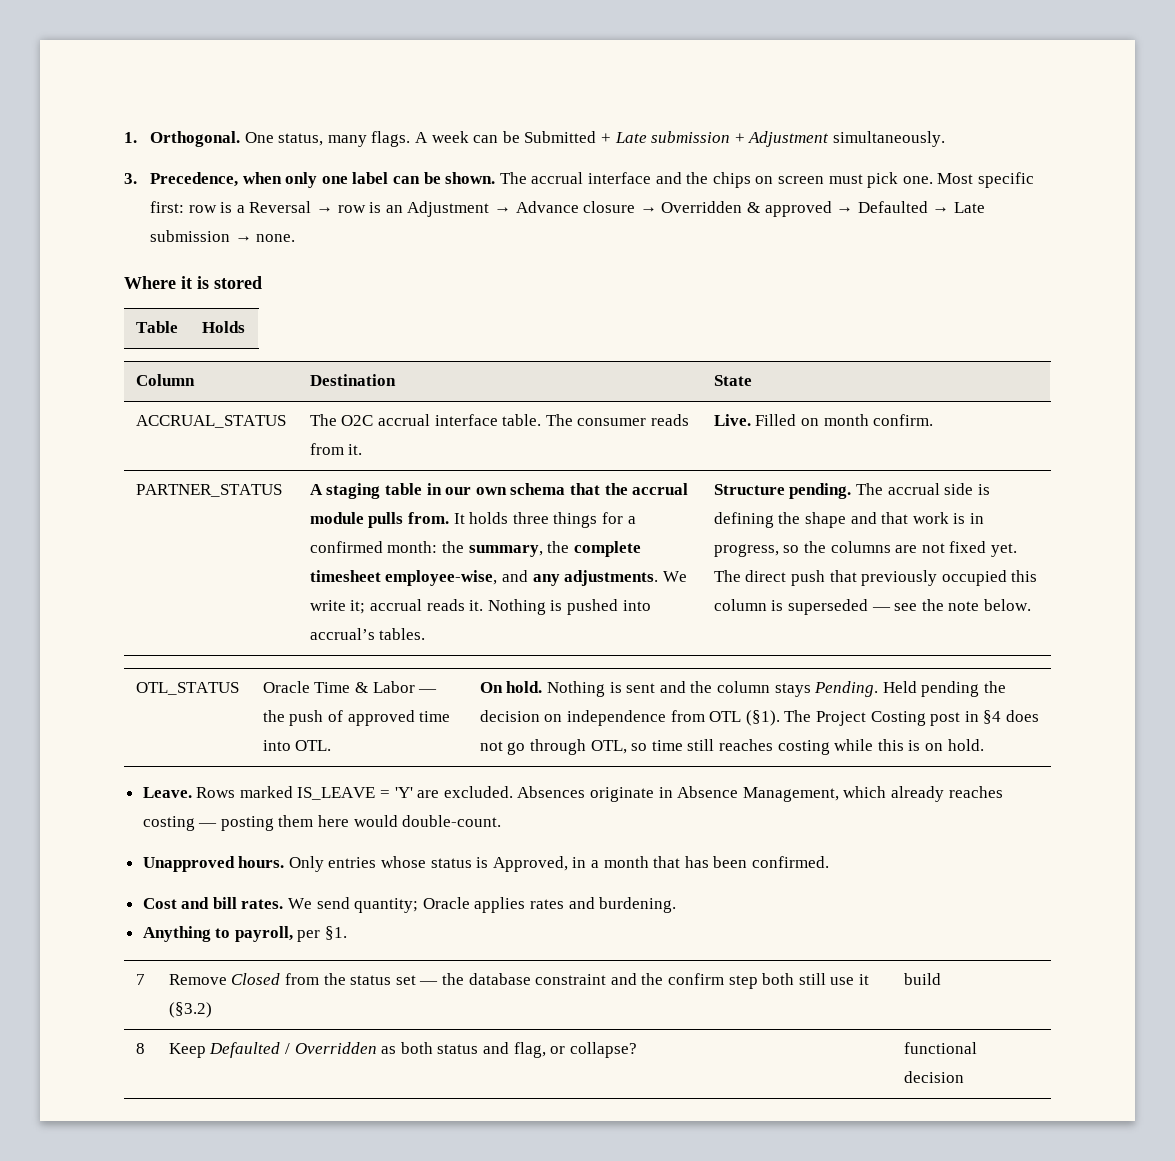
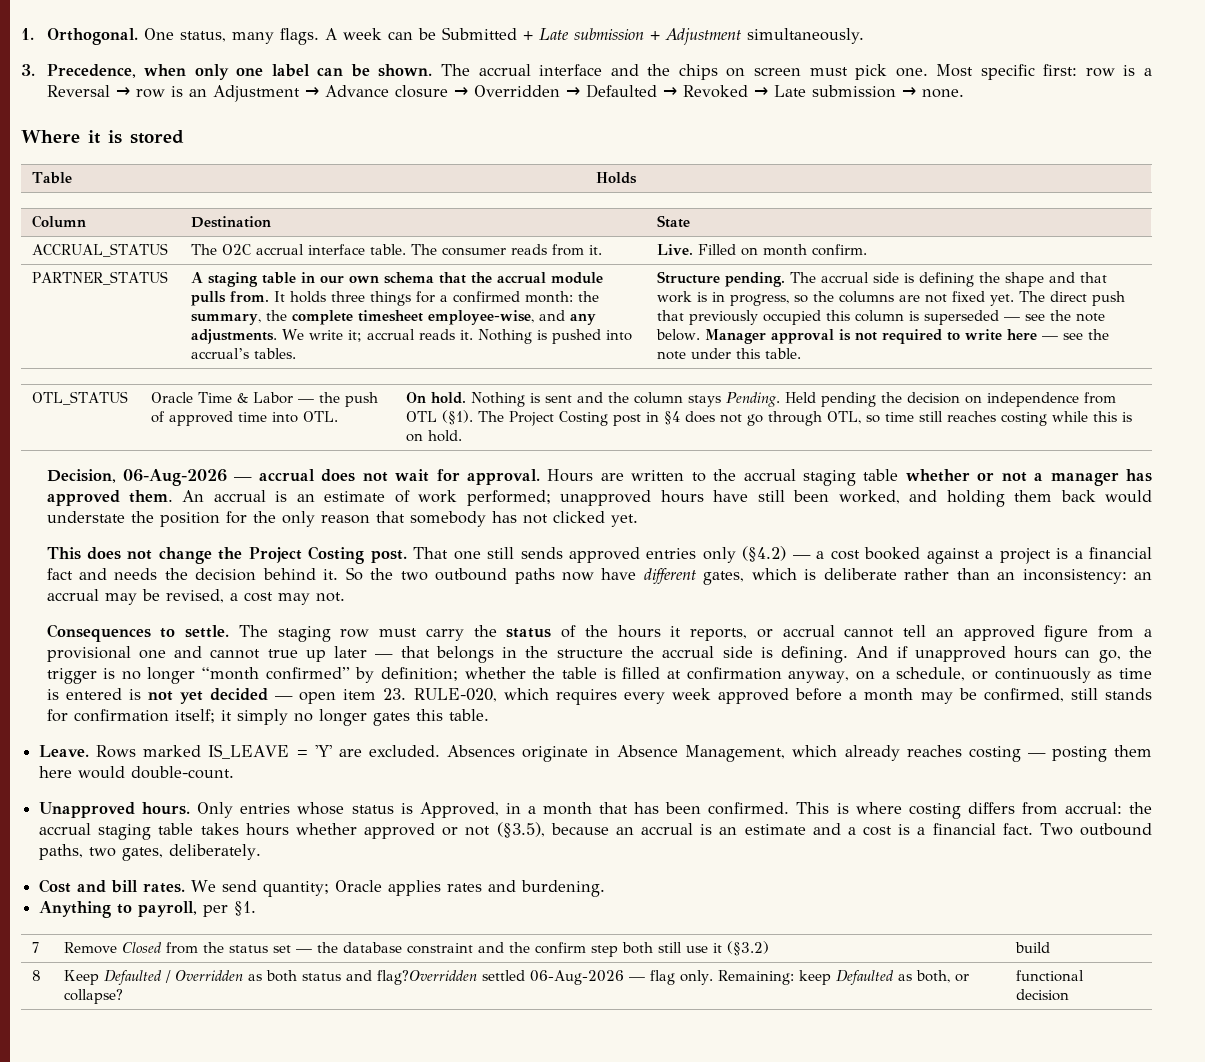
[746,201,832,217] & approved -> (560, 91) none
(950, 210) none -> [682,85,768,98] Revoked →
(1032, 605) none -> [705,329,1110,344] [657,348,802,360] Manager approval is not required to write here — see the note under this table.
(984, 745) none -> [46,469,1153,486] [46,490,1152,507] [46,511,638,527] [46,546,1153,564] [46,567,1152,585] [46,589,345,605] [46,624,1152,642] [46,646,1152,663] [46,667,1152,684] [46,688,1152,705] [46,709,489,726] // Decision, 06-Aug-2026 — accrual does not wait for approval. Hours are written to the accrual staging table whether or not a manager has approved them. An accrual is an estimate of work performed; unapproved hours have still been worked, and holding them back would understate the position for the only reason that somebody has not clicked yet. // This does not change the Project Costing post. That one still sends approved entries only (§4.2) — a cost booked against a project is a financial fact and needs the decision behind it. So the two outbound paths now have different gates, which is deliberate rather than an inconsistency: an accrual may be revised, a cost may not. // Consequences to settle. The staging row must carry the status of the hours it reports, or accrual cannot tell an approved figure from a provisional one and cannot true up later — that belongs in the structure the accrual side is defining. And if unapproved hours can go, the trigger is no longer “month confirmed” by definition; whether the table is filled at confirmation anyway, on a schedule, or continuously as time is entered is not yet decided — open item 23. RULE-020, which requires every week approved before a month may be confirmed, still stands for confirmation itself; it simply no longer gates this table.
(829, 862) none -> [796,802,1153,819] [39,822,1153,840] [39,844,262,861] This is where costing differs from accrual: the accrual staging table takes hours whether approved or not (§3.5), because an accrual is an estimate and a cost is a financial fact. Two outbound paths, two gates, deliberately.
[513,1042,546,1058] flag, -> [377,970,951,985] flag?Overridden settled 06-Aug-2026 — flag only. Remaining: keep Defaulted as both,

